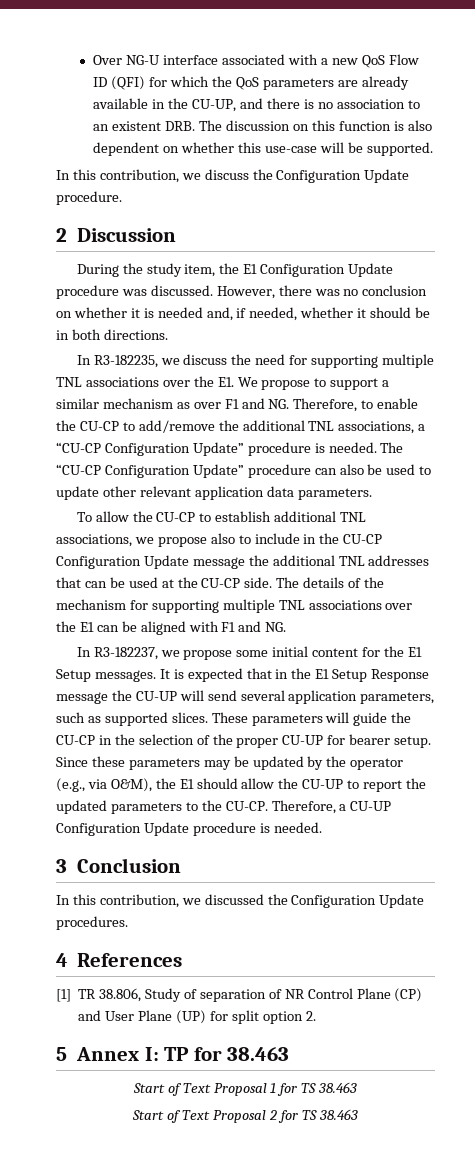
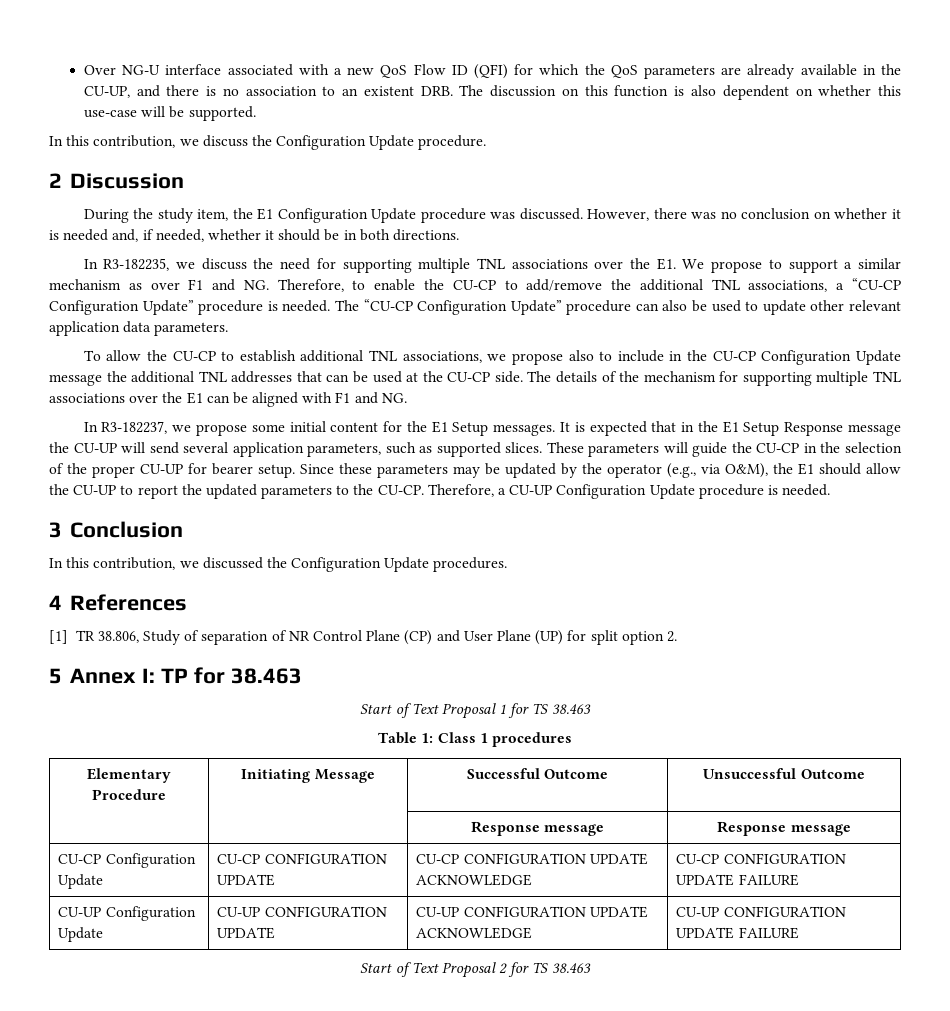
(358, 1087) none -> [378,732,572,747] [87,768,171,783] [92,789,166,800] [241,769,375,783] [466,768,609,779] [703,768,865,779] [470,821,605,836] [717,821,851,836] [58,853,196,868] [58,874,104,889] [217,853,387,864] [217,874,276,886] [416,853,648,865] [416,874,533,886] [676,853,846,864] [676,874,799,886] [58,906,196,921] [58,927,104,942] [217,906,387,917] [217,927,276,939] [416,906,648,918] [416,927,533,939] [676,906,846,917] [676,927,799,939] // Table 1: Class 1 procedures // Elementary Procedure | Initiating Message | Successful Outcome | Unsuccessful Outcome // | | Response message | Response message // CU-CP Configuration Update | CU-CP CONFIGURATION UPDATE | CU-CP CONFIGURATION UPDATE ACKNOWLEDGE | CU-CP CONFIGURATION UPDATE FAILURE // CU-UP Configuration Update | CU-UP CONFIGURATION UPDATE | CU-UP CONFIGURATION UPDATE ACKNOWLEDGE | CU-UP CONFIGURATION UPDATE FAILURE

